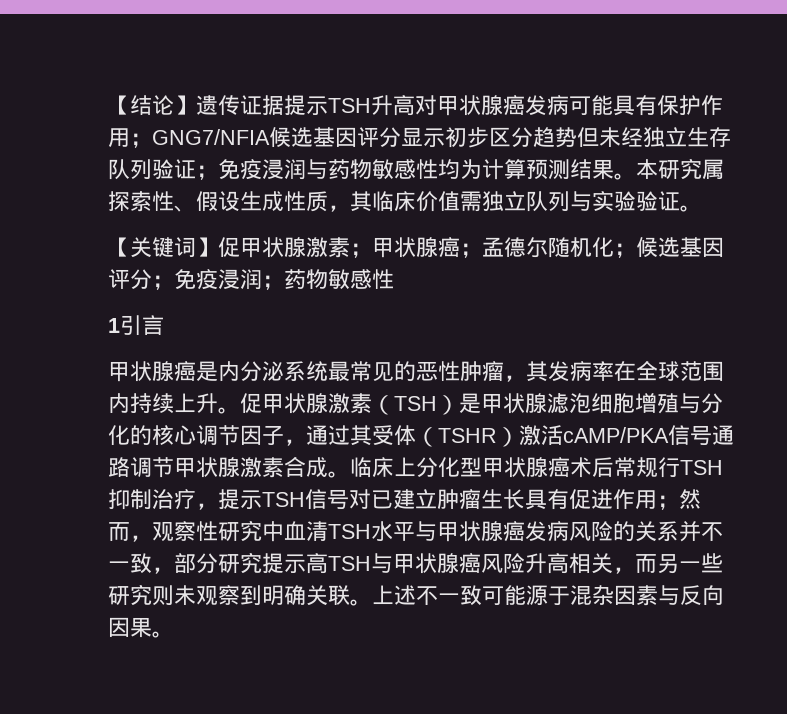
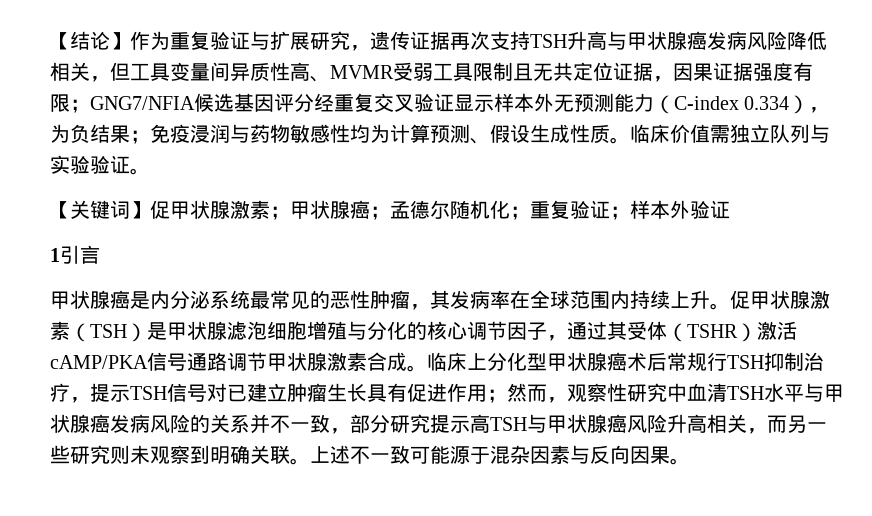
[196,95,328,115] 遗传证据提示 -> [130,31,530,51] 作为重复验证与扩展研究，遗传证据再次支持
[415,94,723,116] [108,128,130,147] 对甲状腺癌发病可能具有保护作用 -> [607,31,827,50] [50,62,813,82] [50,94,70,112] 与甲状腺癌发病风险降低相关，但工具变量间异质性高、MVMR受弱工具限制且无共定位证据，因果证据强度有限
[401,127,731,148] [108,159,196,180] 显示初步区分趋势但未经独立生存队列验证 -> [314,93,830,114] [50,124,130,143] 经重复交叉验证显示样本外无预测能力（C-index 0.334），为负结果
[570,158,724,180] [108,191,174,212] 结果。本研究属探索性 -> (470, 133) none
[328,191,372,212] ，其 -> [610,137,630,144] 。
[636,237,724,257] [108,269,394,290] 候选基因评分；免疫浸润；药物敏感性 -> [530,200,730,220] 重复验证；样本外验证

